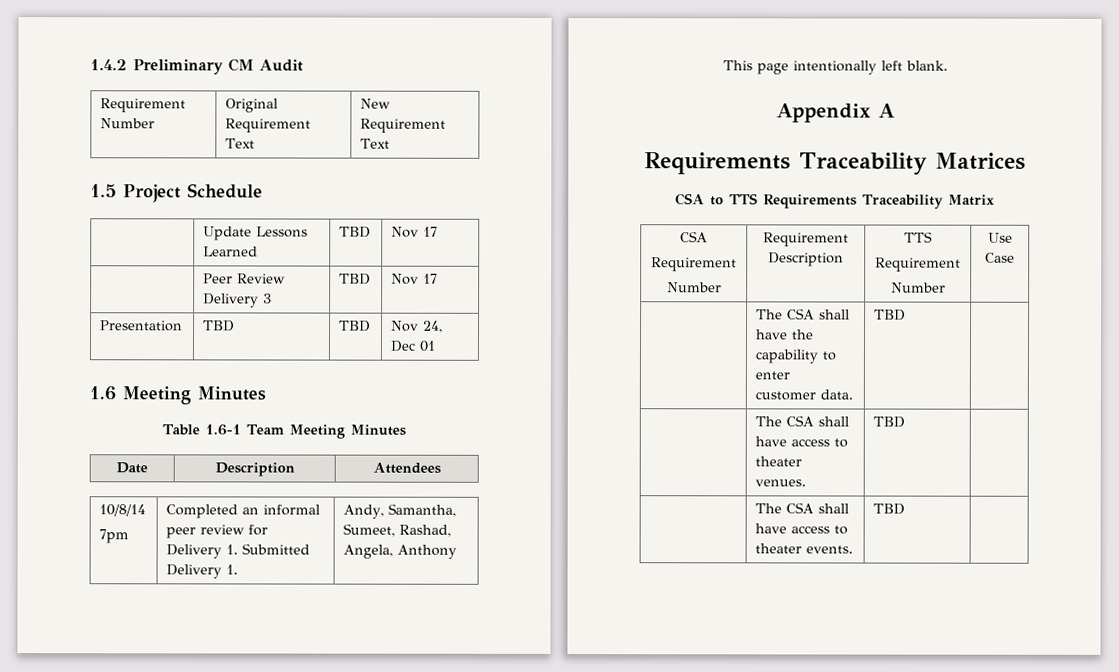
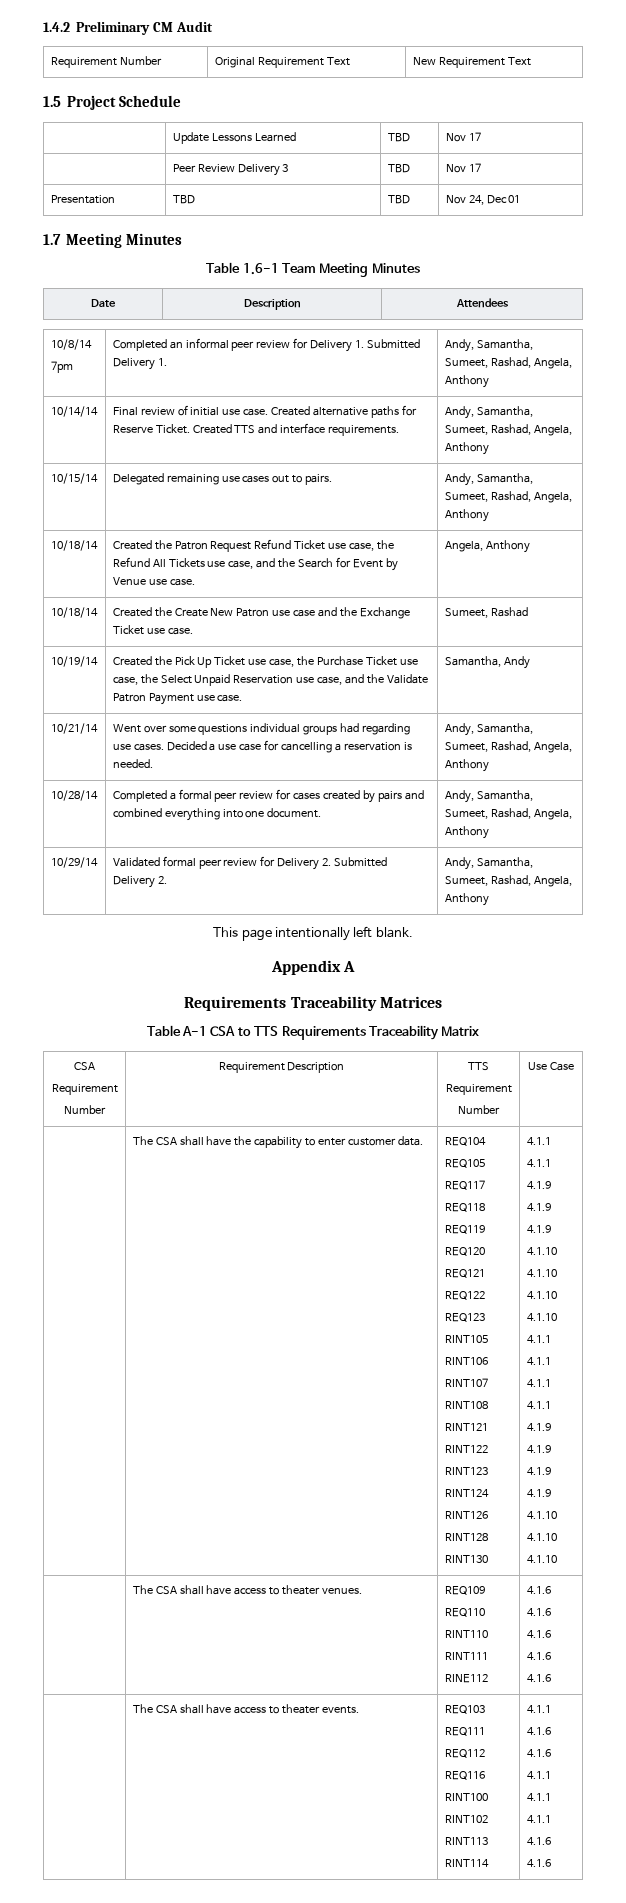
[89,386,116,401] 1.6 -> [43,234,61,245] 1.7
(458, 551) none -> [50,406,98,417] [112,405,418,418] [112,423,400,436] [444,406,533,419] [444,424,572,436] [444,442,489,455] [50,473,98,484] [112,473,333,485] [444,473,533,486] [444,491,572,503] [444,509,489,522] [50,540,98,551] [112,539,395,552] [112,557,399,571] [112,577,195,586] [444,540,530,553] [50,607,98,618] [112,607,411,619] [112,625,193,635] [444,607,528,618] [50,656,98,667] [112,656,419,668] [112,674,429,686] [112,693,243,705] [444,656,530,669] [50,723,98,734] [112,723,411,735] [112,740,413,753] [112,759,153,768] [444,723,533,736] [444,741,572,753] [444,759,489,772] [50,790,98,801] [112,789,425,803] [112,808,322,821] [444,790,533,803] [444,808,572,820] [444,826,489,839] [50,857,98,868] [112,856,388,870] [112,876,167,888] [444,857,533,870] [444,875,572,887] [444,893,489,906] // 10/14/14 | Final review of initial use case. Created alternative paths for Reserve Ticket. Created TTS and interface requirements. | Andy, Samantha, Sumeet, Rashad, Angela, Anthony // 10/15/14 | Delegated remaining use cases out to pairs. | Andy, Samantha, Sumeet, Rashad, Angela, Anthony // 10/18/14 | Created the Patron Request Refund Ticket use case, the Refund All Tickets use case, and the Search for Event by Venue use case. | Angela, Anthony // 10/18/14 | Created the Create New Patron use case and the Exchange Ticket use case. | Sumeet, Rashad // 10/19/14 | Created the Pick Up Ticket use case, the Purchase Ticket use case, the Select Unpaid Reservation use case, and the Validate Patron Payment use case. | Samantha, Andy // 10/21/14 | Went over some questions individual groups had regarding use cases. Decided a use case for cancelling a reservation is needed. | Andy, Samantha, Sumeet, Rashad, Angela, Anthony // 10/28/14 | Completed a formal peer review for cases created by pairs and combined everything into one document. | Andy, Samantha, Sumeet, Rashad, Angela, Anthony // 10/29/14 | Validated formal peer review for Delivery 2. Submitted Delivery 2. | Andy, Samantha, Sumeet, Rashad, Angela, Anthony
(1026, 161) none -> [146,1025,208,1036] Table A-1
[874,309,907,321] TBD | -> [444,1137,486,1146] [444,1159,485,1168] [444,1180,485,1190] [444,1203,485,1212] [444,1225,485,1234] [444,1247,485,1256] [444,1269,485,1278] [444,1291,485,1300] [444,1313,485,1322] [444,1335,488,1343] [444,1357,488,1365] [444,1378,488,1387] [444,1401,488,1409] [444,1423,488,1431] [444,1445,488,1453] [444,1467,488,1475] [444,1489,489,1497] [444,1511,488,1519] [444,1533,488,1541] [444,1555,488,1563] [526,1137,551,1145] [526,1159,551,1167] [526,1181,551,1189] [526,1203,551,1211] [526,1225,551,1233] [526,1247,557,1255] [526,1269,557,1277] [526,1291,557,1299] [526,1313,557,1321] [526,1335,551,1343] [526,1357,551,1365] [526,1379,551,1387] [526,1401,551,1409] [526,1423,551,1431] [526,1445,551,1453] [526,1467,551,1475] [526,1489,551,1497] [526,1511,557,1519] [526,1533,557,1541] [526,1555,557,1563] REQ104 // REQ105 // REQ117 // REQ118 // REQ119 // REQ120 // REQ121 // REQ122 // REQ123 // RINT105 // RINT106 // RINT107 // RINT108 // RINT121 // RINT122 // RINT123 // RINT124 // RINT126 // RINT128 // RINT130 | 4.1.1 // 4.1.1 // 4.1.9 // 4.1.9 // 4.1.9 // 4.1.10 // 4.1.10 // 4.1.10 // 4.1.10 // 4.1.1 // 4.1.1 // 4.1.1 // 4.1.1 // 4.1.9 // 4.1.9 // 4.1.9 // 4.1.9 // 4.1.10 // 4.1.10 // 4.1.10
[873,416,906,428] TBD | -> [444,1586,485,1595] [444,1608,485,1617] [444,1630,488,1638] [444,1652,488,1660] [444,1674,488,1683] [526,1586,551,1594] [526,1608,551,1616] [526,1630,551,1638] [526,1652,551,1660] [526,1674,551,1682] REQ109 // REQ110 // RINT110 // RINT111 // RINE112 | 4.1.6 // 4.1.6 // 4.1.6 // 4.1.6 // 4.1.6
[873,503,906,515] TBD | -> [444,1705,485,1714] [444,1727,485,1736] [444,1749,485,1758] [444,1771,485,1780] [444,1793,488,1801] [444,1815,488,1823] [444,1837,488,1845] [444,1859,489,1867] [526,1705,551,1713] [526,1727,551,1735] [526,1749,551,1757] [526,1771,551,1779] [526,1793,551,1801] [526,1815,551,1823] [526,1837,551,1845] [526,1859,551,1867] REQ103 // REQ111 // REQ112 // REQ116 // RINT100 // RINT102 // RINT113 // RINT114 | 4.1.1 // 4.1.6 // 4.1.6 // 4.1.1 // 4.1.1 // 4.1.1 // 4.1.6 // 4.1.6

